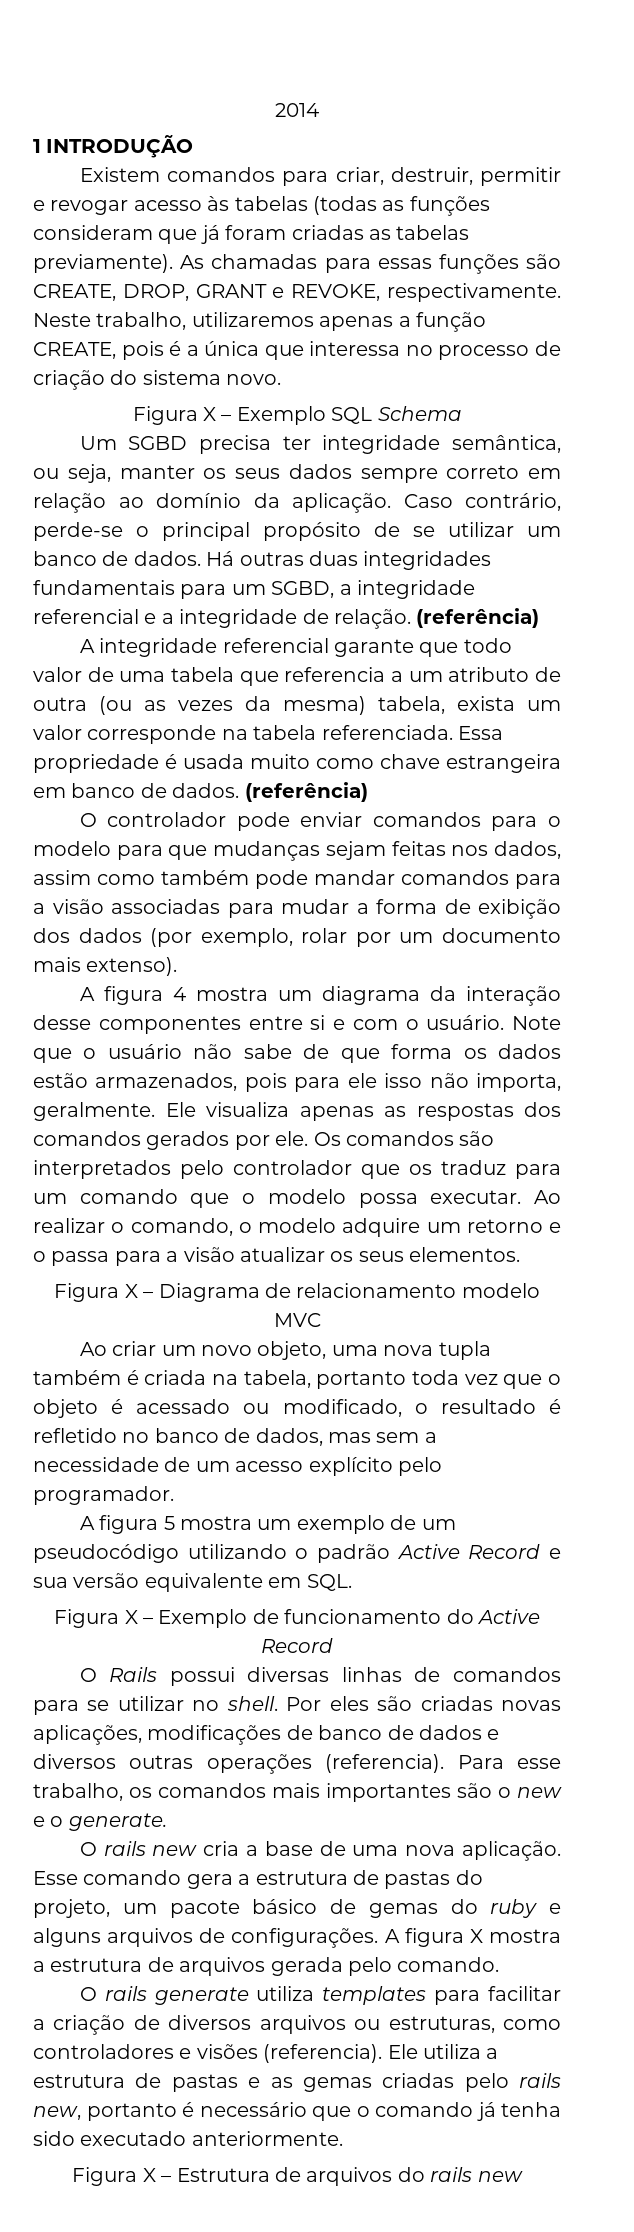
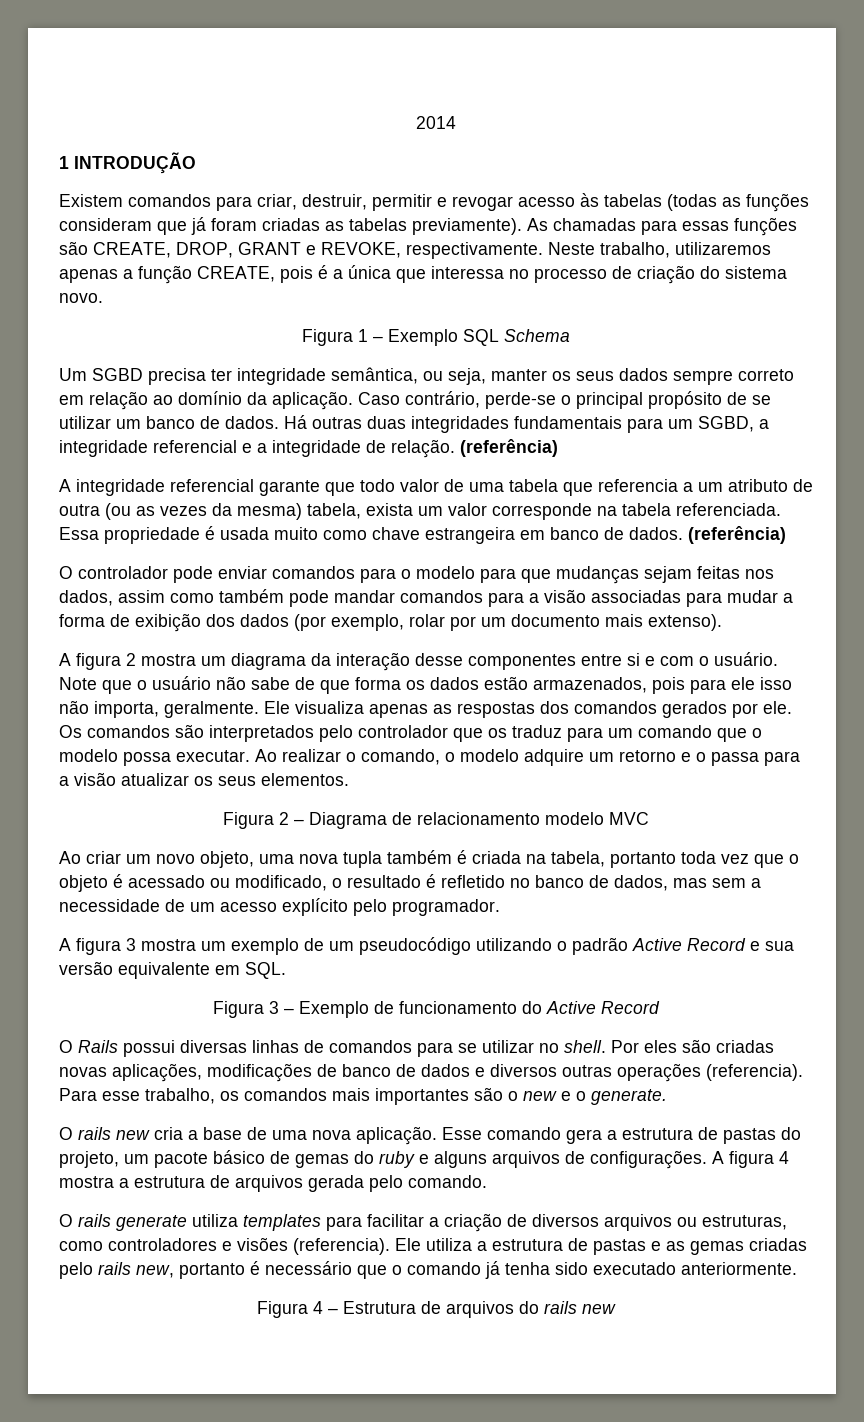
[202,407,216,421] X -> [358,329,368,342] 1
[172,987,186,1001] 4 -> [126,653,136,666] 2
[124,1284,138,1298] X -> [279,812,289,825] 2
[163,1516,175,1530] 5 -> [126,938,136,951] 3
[124,1610,138,1624] X -> [269,1001,279,1014] 3
[469,1929,483,1943] X -> [779,1151,789,1164] 4
[142,2168,156,2182] X -> [313,1301,323,1314] 4

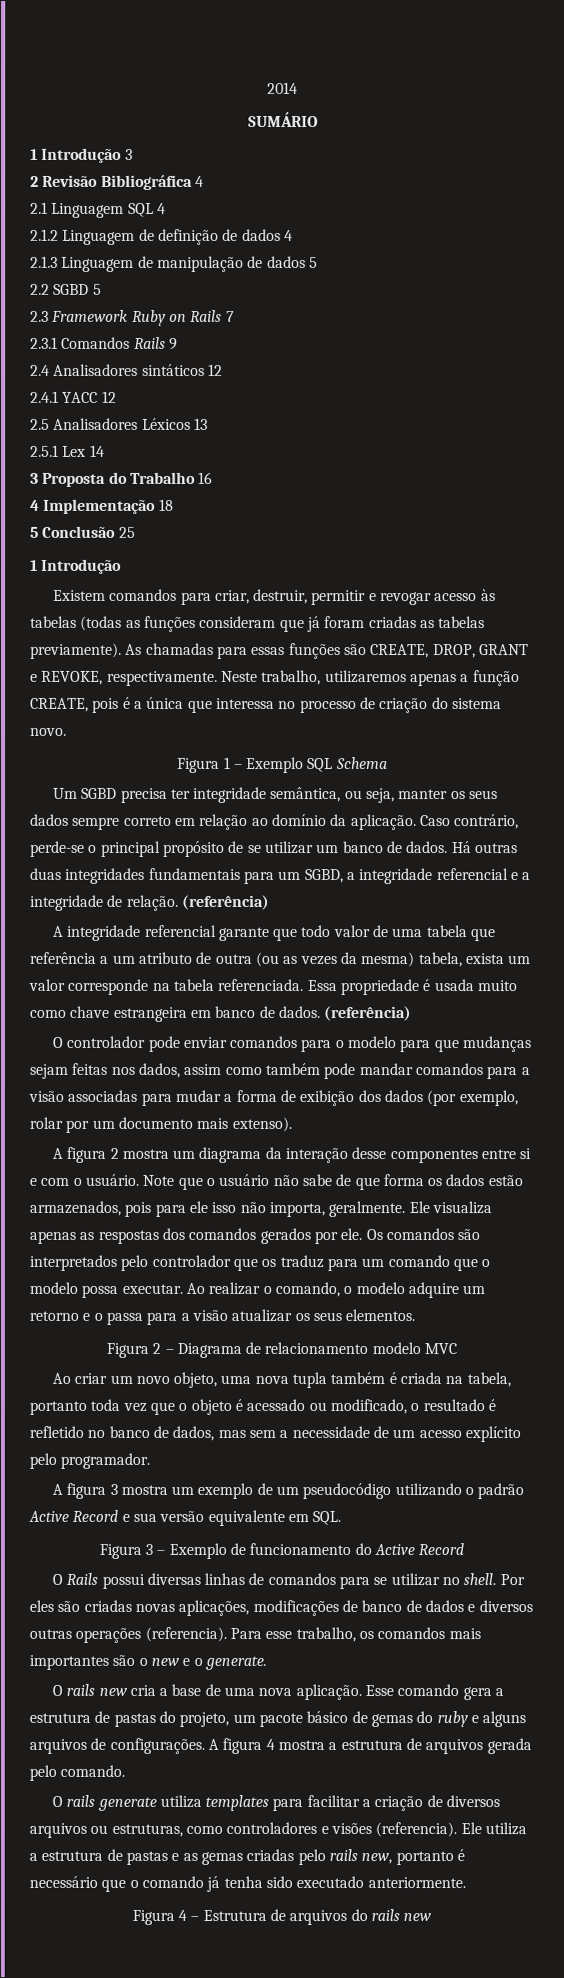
[59,152,196,174] // 1 INTRODUÇÃO -> [247,111,318,128] [30,147,133,163] [30,174,204,190] [30,201,166,218] [30,228,293,245] [30,255,318,272] [30,283,102,295] [30,309,235,326] [30,336,178,350] [30,363,223,376] [30,390,117,403] [30,417,208,430] [30,444,105,457] [30,471,214,487] [30,498,174,514] [30,525,136,538] [30,558,123,574] // SUMÁRIO // 1 Introdução 3 // 2 Revisão Bibliográfica 4 // 2.1 Linguagem SQL 4 // 2.1.2 Linguagem de definição de dados 4 // 2.1.3 Linguagem de manipulação de dados 5 // 2.2 SGBD 5 // 2.3 Framework Ruby on Rails 7 // 2.3.1 Comandos Rails 9 // 2.4 Analisadores sintáticos 12 // 2.4.1 YACC 12 // 2.5 Analisadores Léxicos 13 // 2.5.1 Lex 14 // 3 Proposta do Trabalho 16 // 4 Implementação 18 // 5 Conclusão 25 // 1 Introdução
[598,479,678,492] referencia -> [30,951,97,964] referência

